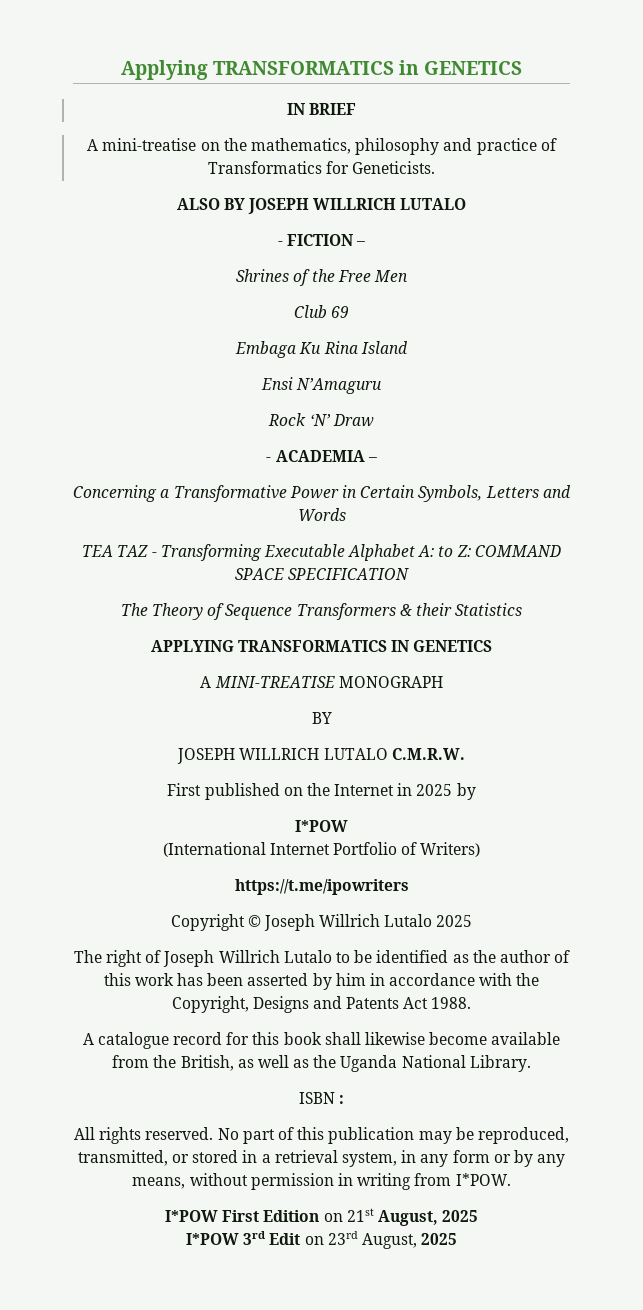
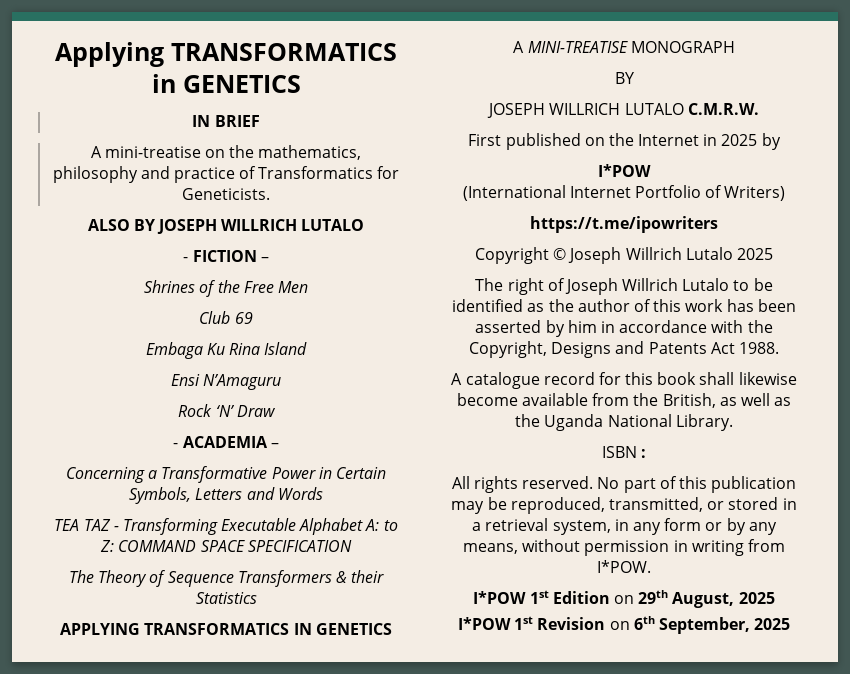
[222,1210,260,1222] First -> [529,590,549,604] 1st
[346,1208,374,1222] 21st -> [638,590,669,604] 29th
[243,1231,417,1249] 3rd Edit on 23rd August, -> [514,616,750,634] 1st Revision on 6th September,

